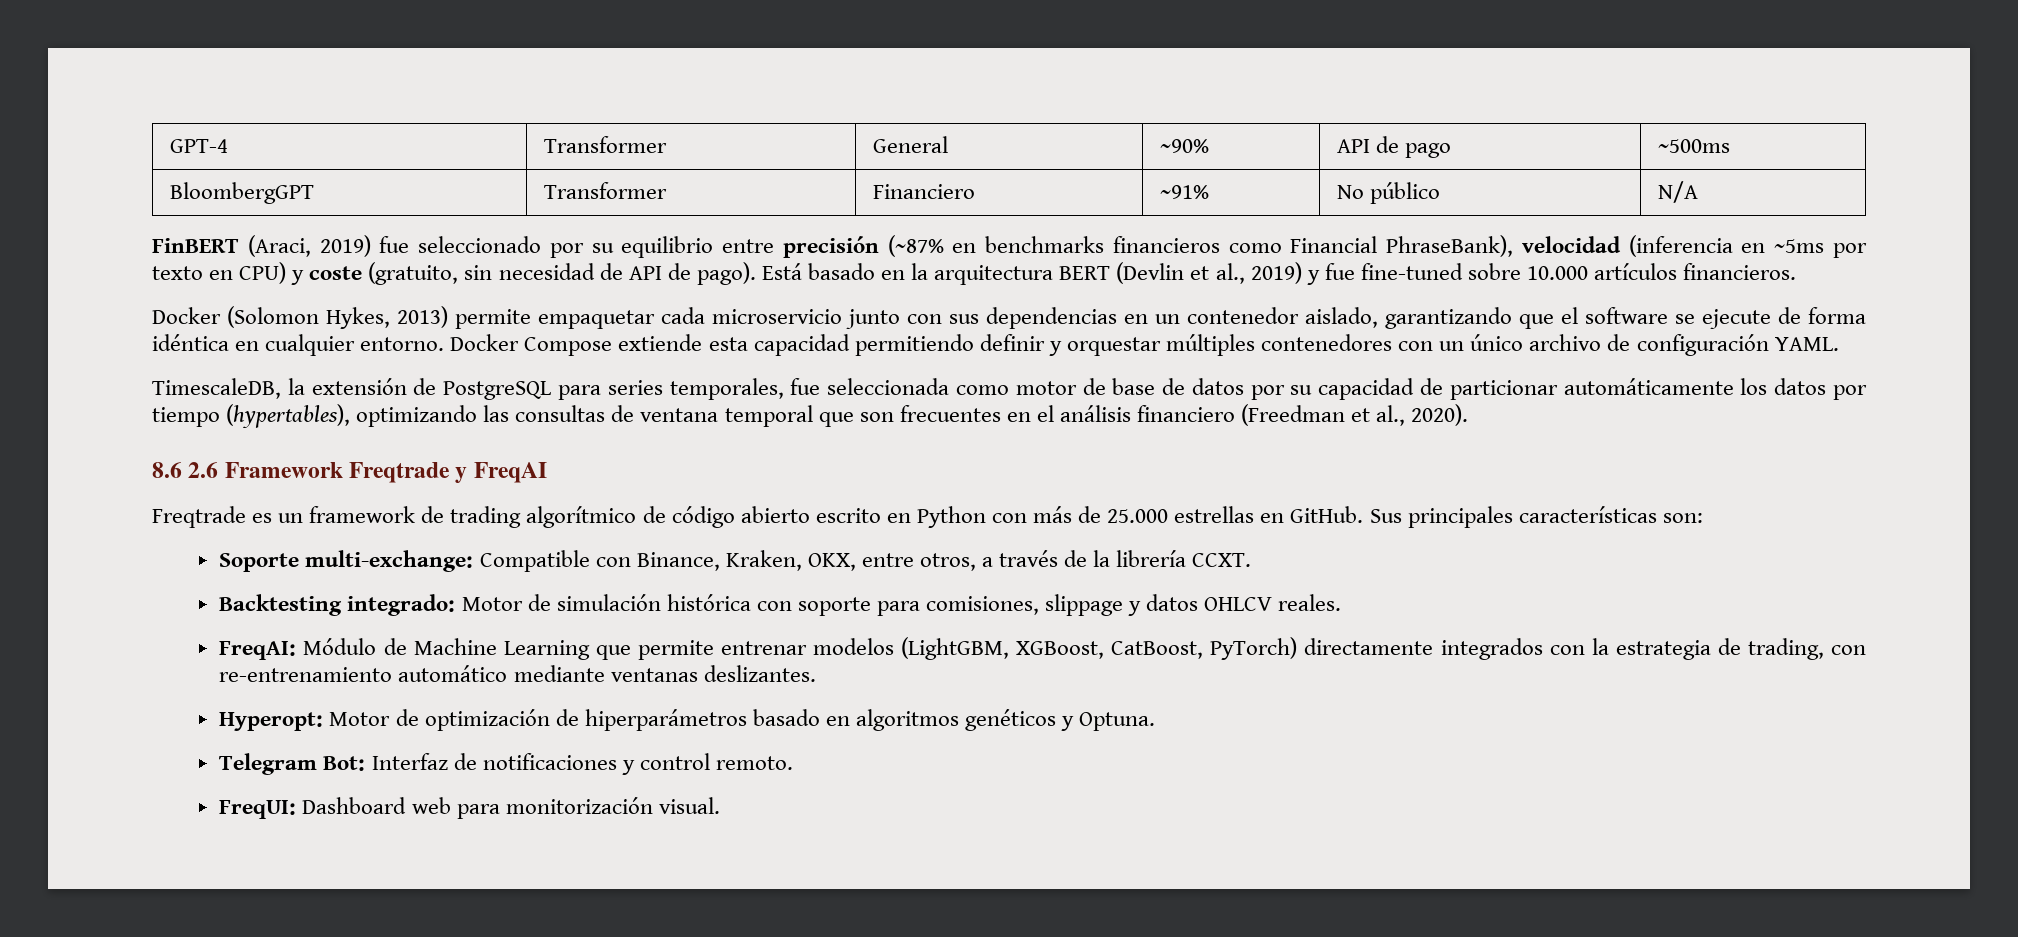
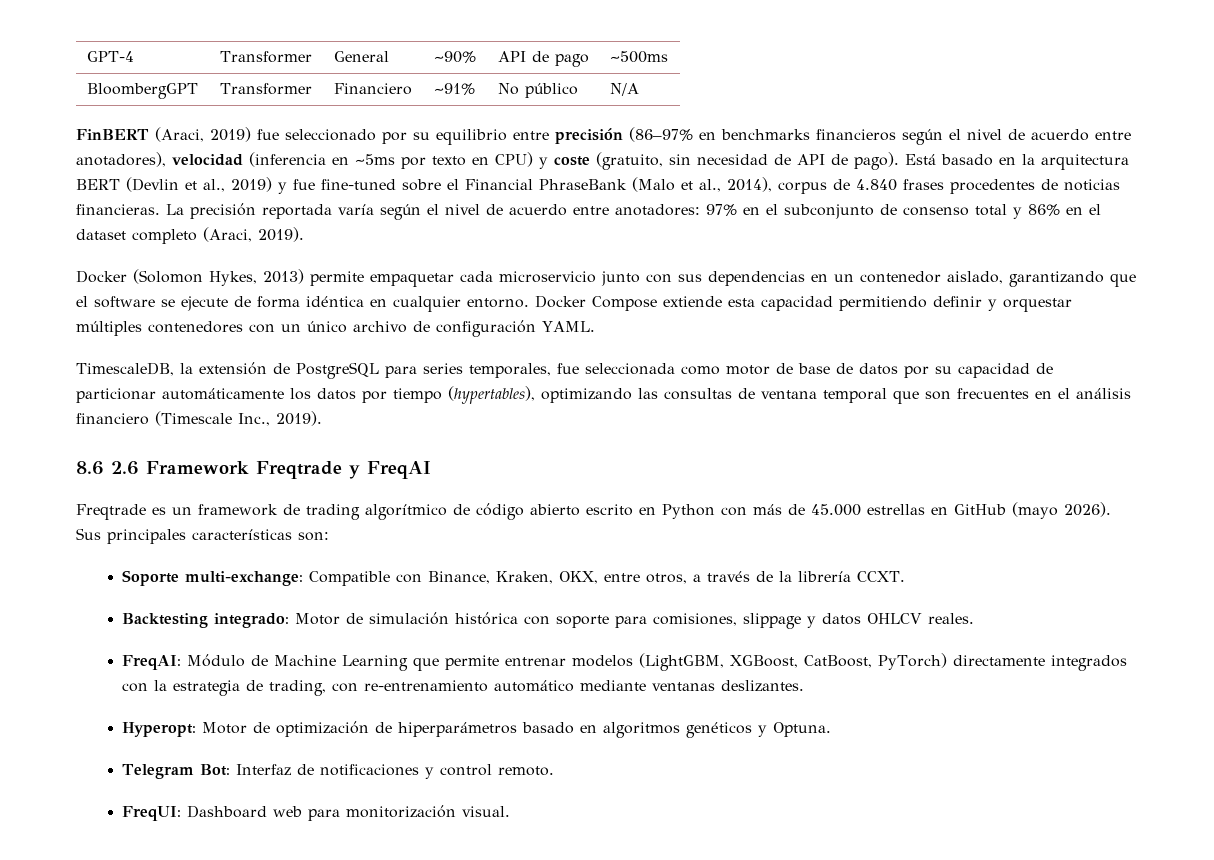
[887,235,944,257] (~87% -> [629,127,693,142] (86–97%
[1228,235,1514,257] como Financial PhraseBank), -> [902,129,1131,145] [76,152,166,167] según el nivel de acuerdo entre anotadores),
[1526,263,1797,280] 10.000 artículos financieros. -> [447,177,1120,194] [76,203,1101,220] [76,227,304,244] el Financial PhraseBank (Malo et al., 2014), corpus de 4.840 frases procedentes de noticias financieras. La precisión reportada varía según el nivel de acuerdo entre anotadores: 97% en el subconjunto de consenso total y 86% en el dataset completo (Araci, 2019).
[1241,404,1469,426] (Freedman et al., 2020). -> [155,411,322,426] (Timescale Inc., 2019).
[1107,509,1169,523] 25.000 -> [811,504,861,516] 45.000
[1290,506,1364,523] GitHub. -> [954,502,1111,519] GitHub (mayo 2026).

